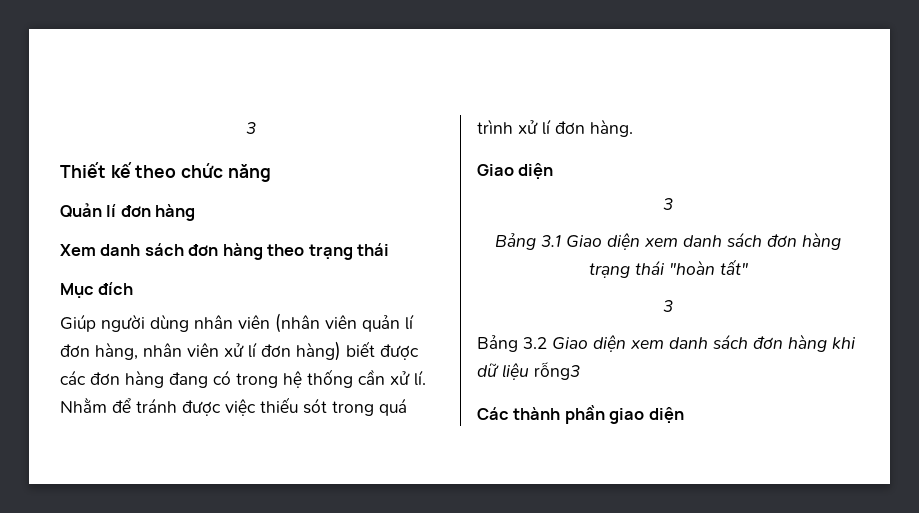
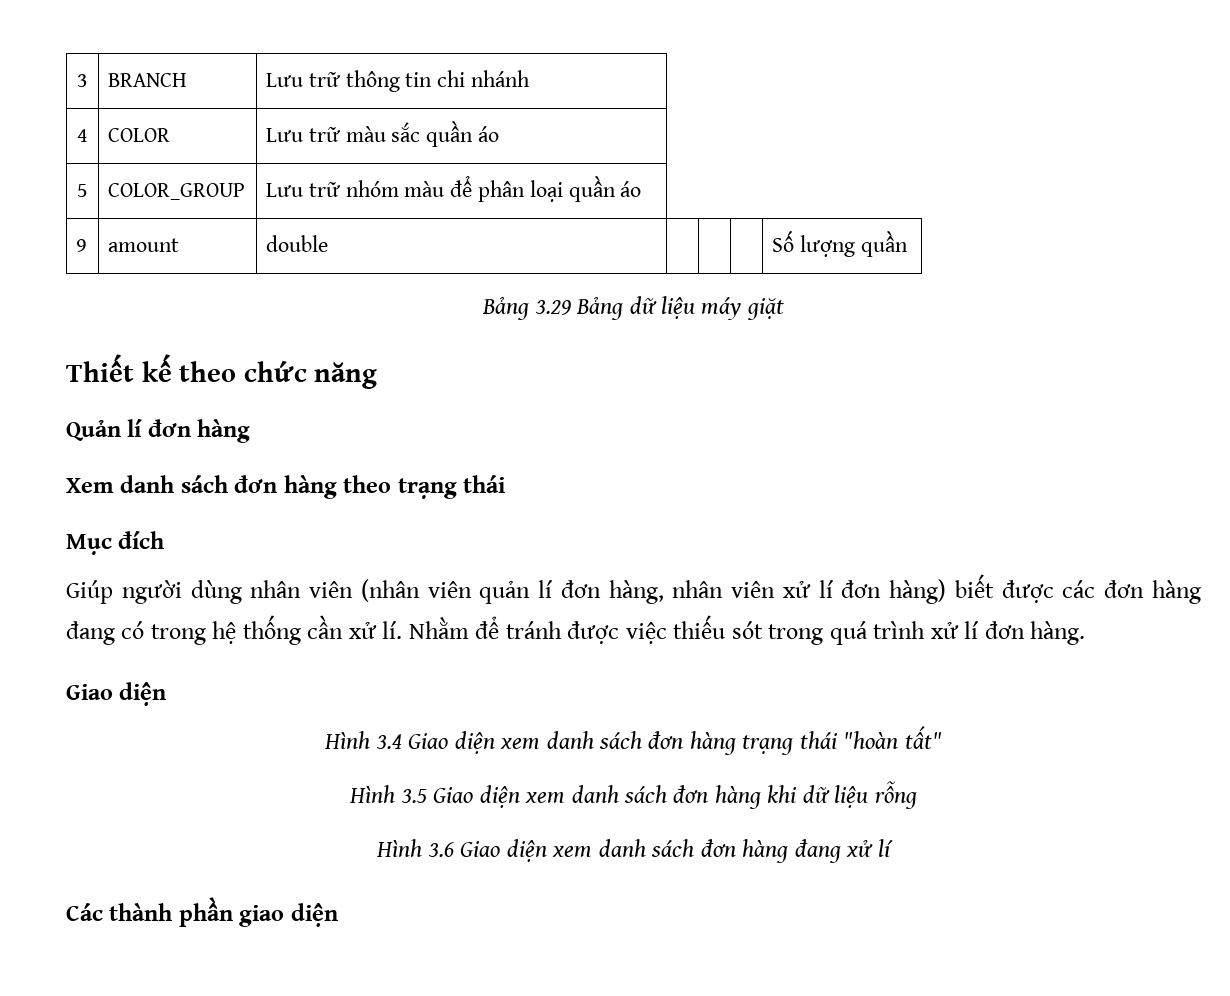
[246,122,256,134] 3 -> [77,74,88,87] [108,73,188,87] [266,70,531,92] [77,129,88,142] [108,128,171,142] [266,121,500,147] [77,184,88,197] [108,183,246,200] [266,176,642,202] [76,239,88,252] [108,238,180,252] [266,235,329,252] [772,231,908,257] [482,296,784,320] 3 | BRANCH | Lưu trữ thông tin chi nhánh // 4 | COLOR | Lưu trữ màu sắc quần áo // 5 | COLOR_GROUP | Lưu trữ nhóm màu để phân loại quần áo // 9 | amount | double | | | | Số lượng quần // Bảng 3.29 Bảng dữ liệu máy giặt
[663,198,673,210] [495,233,561,250] 3 // Bảng 3.1 -> [324,731,402,749] Hình 3.4
[663,300,673,312] [477,335,547,352] 3 // Bảng 3.2 -> [349,785,427,803] Hình 3.5
[534,362,580,380] rỗng3 -> [874,781,917,809] [376,839,893,863] rỗng // Hình 3.6 Giao diện xem danh sách đơn hàng đang xử lí

